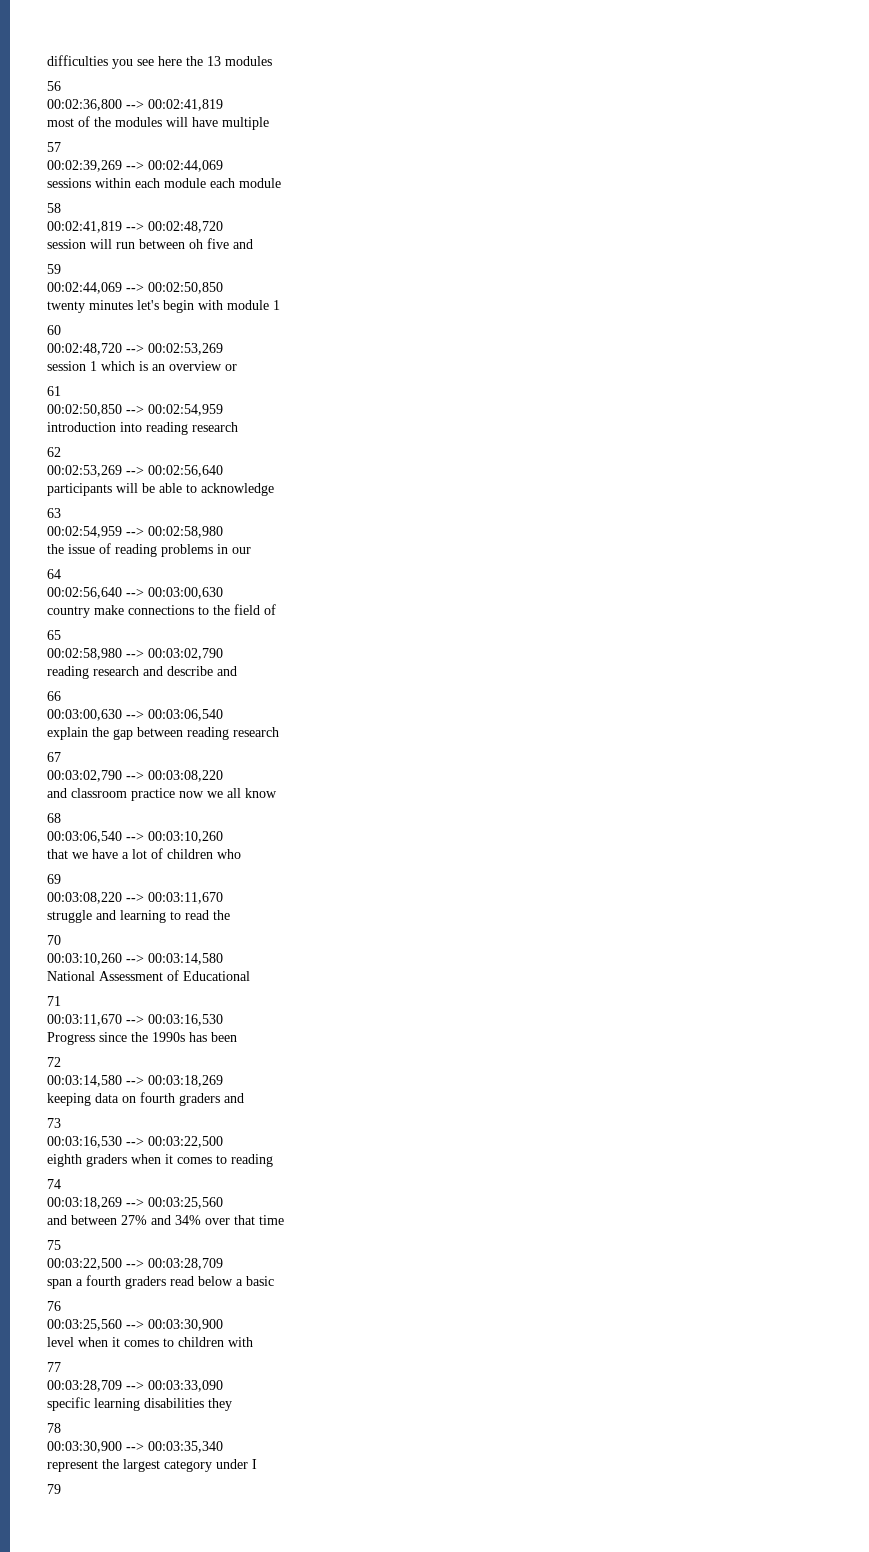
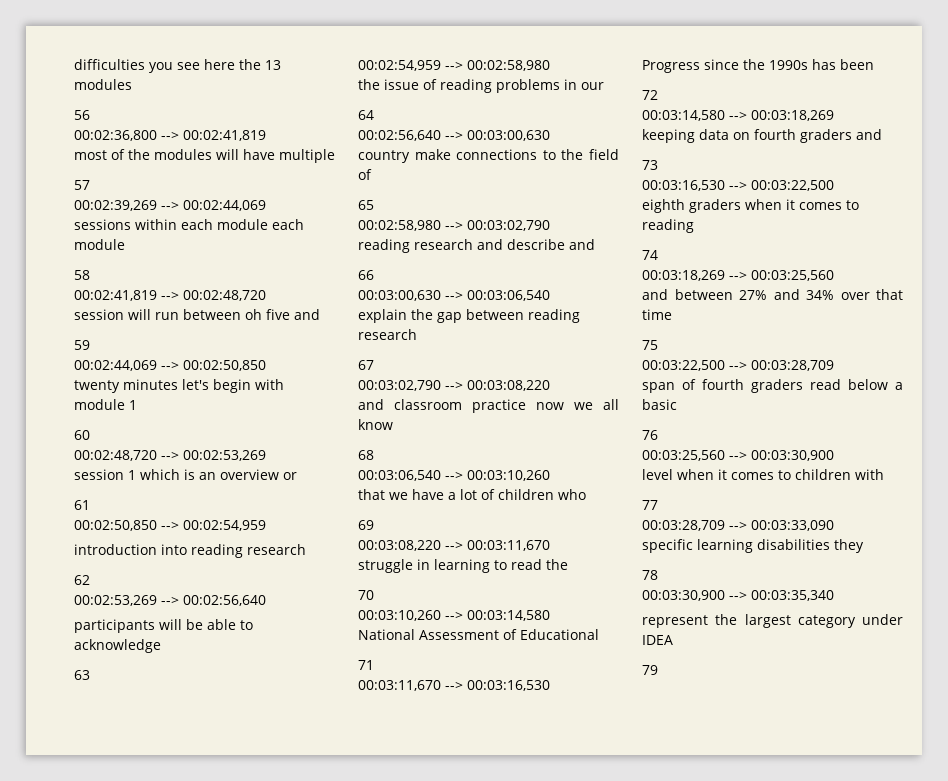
[96,910,116,920] and -> [417,559,430,570] in
[76,1279,83,1286] a -> [682,379,696,390] of
[252,1459,257,1469] I -> [642,635,673,645] IDEA

